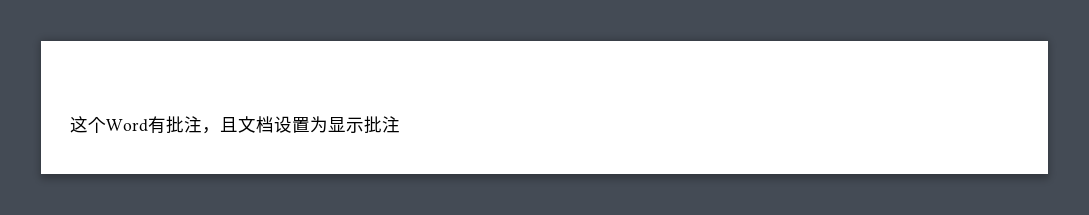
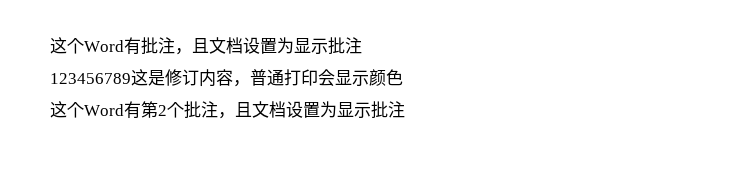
(400, 124) none -> [49,69,403,87] [49,101,405,119] // 123456789这是修订内容，普通打印会显示颜色 // 这个Word有第2个批注，且文档设置为显示批注

